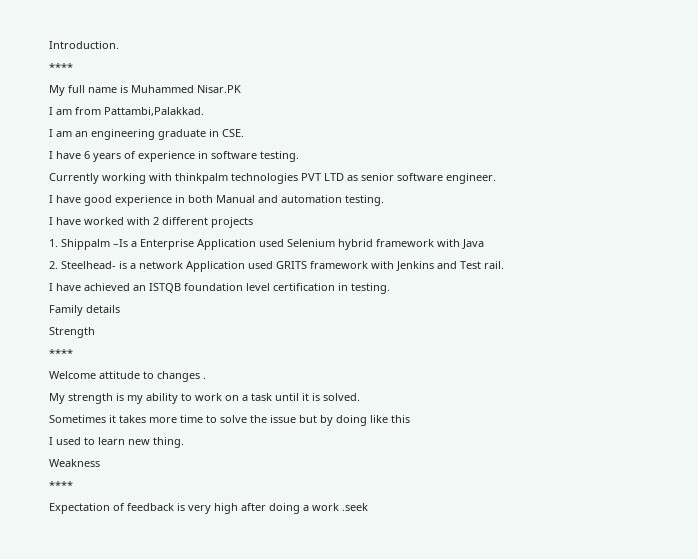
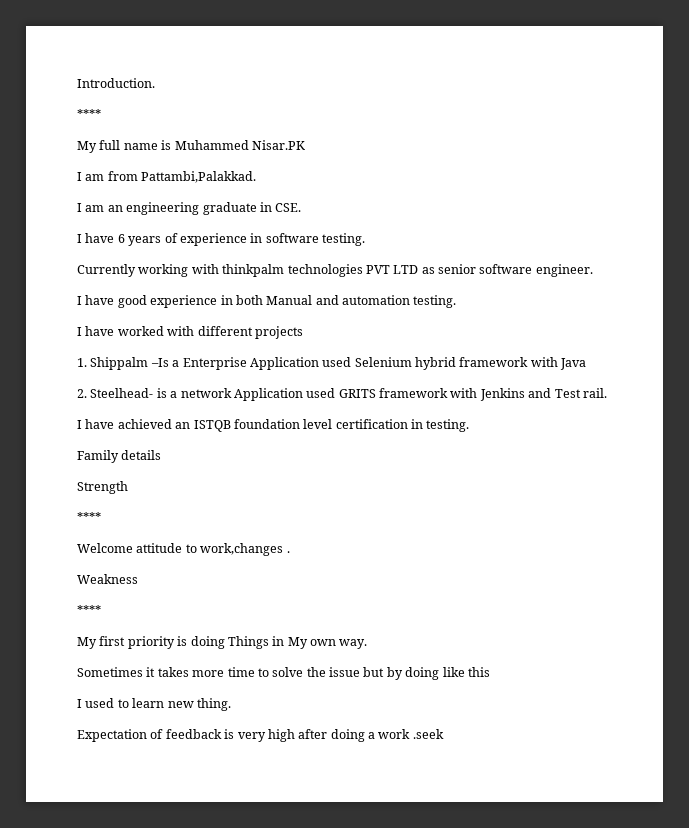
[153,217,159,225] 2 -> (195, 331) none
[157,371,200,382] changes -> [200,543,284,556] work,changes
[49,393,360,404] // My strength is my ability to work on a task until it is solved. -> [77,574,138,584] [77,605,101,615] [77,636,368,649] // Weakness // **** // My first priority is doing Things in My own way.
[49,459,100,467] [49,481,73,489] // Weakness // **** -> (231, 704) none

